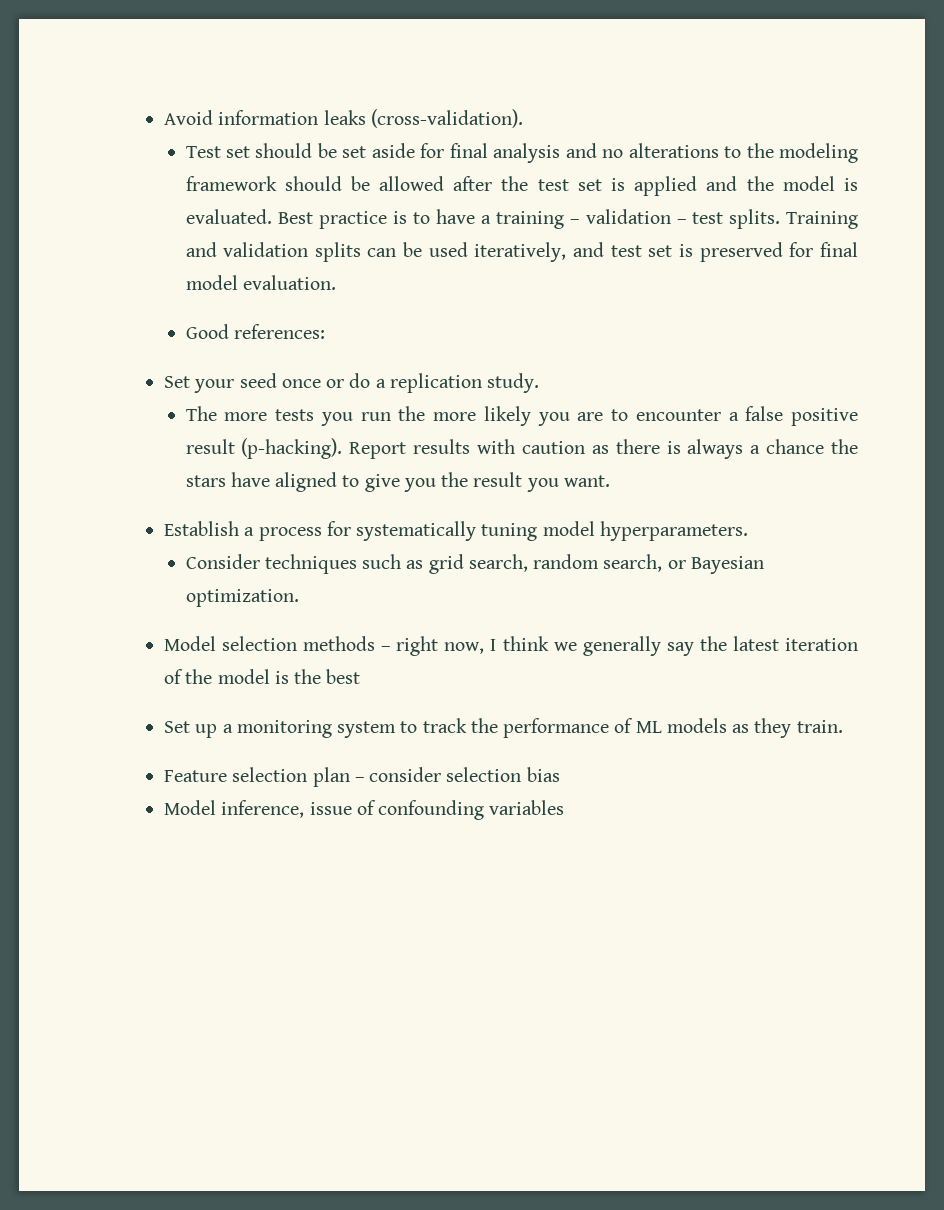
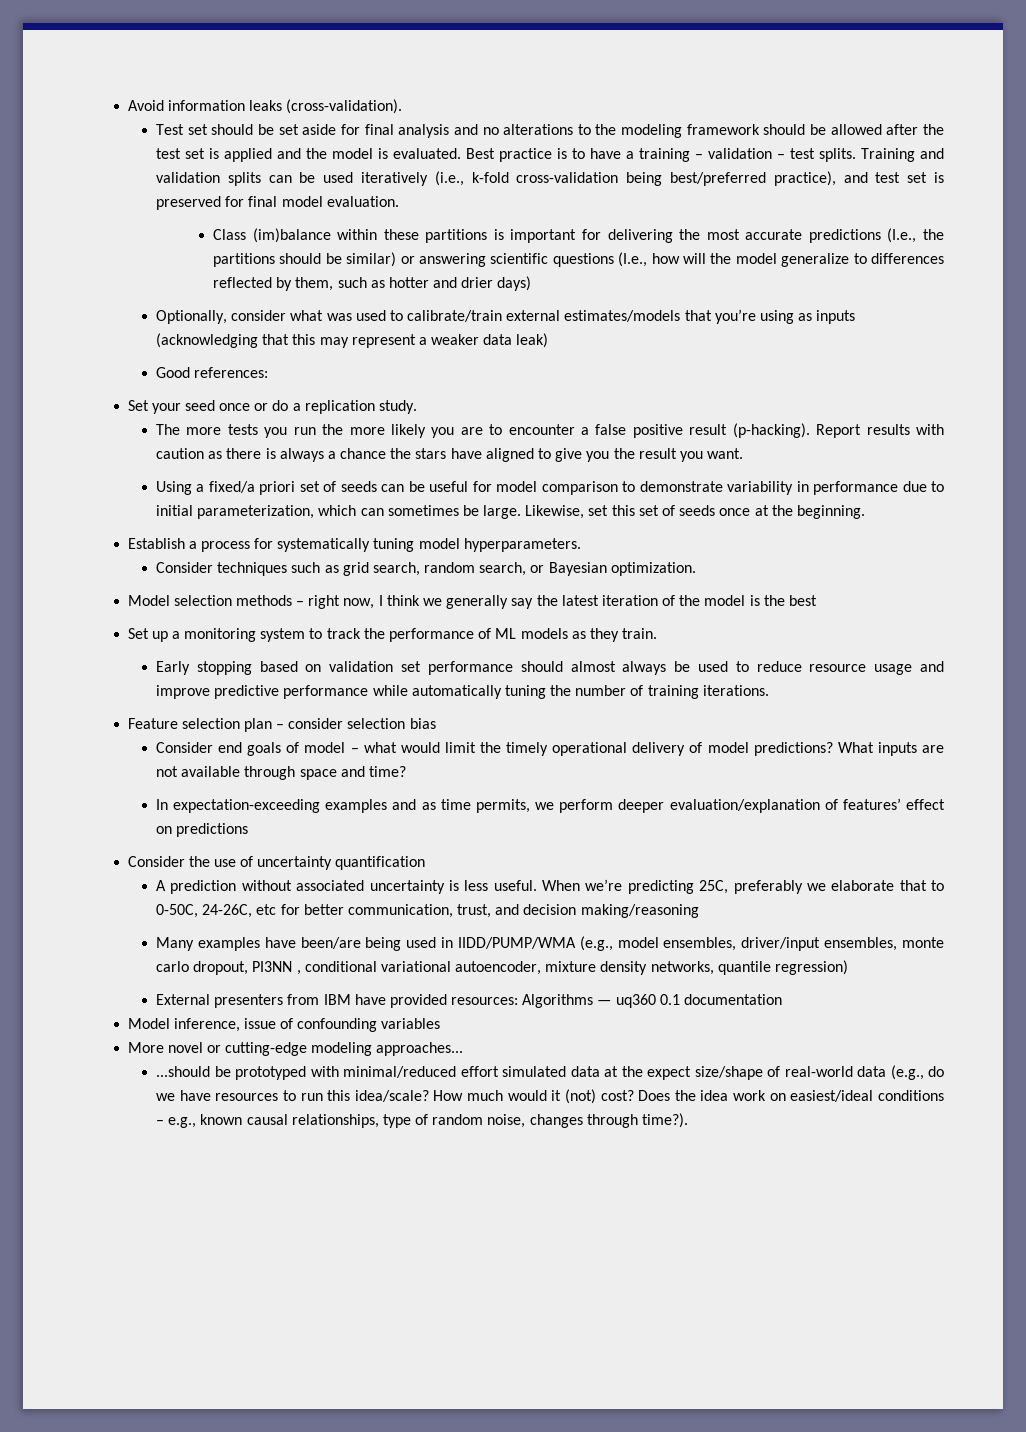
[474,242,567,262] iteratively, -> [360,171,836,186] iteratively (i.e., k-fold cross-validation being best/preferred practice),
(336, 282) none -> [212,228,944,243] [212,252,945,267] [212,276,532,291] [155,309,856,324] [155,333,549,348] // Class (im)balance within these partitions is important for delivering the most accurate predictions (I.e., the partitions should be similar) or answering scientific questions (I.e., how will the model generalize to differences reflected by them, such as hotter and drier days) // Optionally, consider what was used to calibrate/train external estimates/models that you’re using as inputs (acknowledging that this may represent a weaker data leak)
(610, 481) none -> [155,481,944,495] [155,505,865,519] // Using a fixed/a priori set of seeds can be useful for model comparison to demonstrate variability in performance due to initial parameterization, which can sometimes be large. Likewise, set this set of seeds once at the beginning.
(843, 726) none -> [155,661,945,675] [155,685,769,699] // Early stopping based on validation set performance should almost always be used to reduce resource usage and improve predictive performance while automatically tuning the number of training iterations.
(560, 774) none -> [155,742,944,756] [155,766,406,780] [155,798,946,813] [155,823,249,837] [127,856,426,870] [155,879,945,894] [155,904,699,918] [155,936,944,951] [155,960,849,975] [155,994,783,1008] // Consider end goals of model – what would limit the timely operational delivery of model predictions? What inputs are not available through space and time? // In expectation-exceeding examples and as time permits, we perform deeper evaluation/explanation of features’ effect on predictions // Consider the use of uncertainty quantification // A prediction without associated uncertainty is less useful. When we’re predicting 25C, preferably we elaborate that to 0-50C, 24-26C, etc for better communication, trust, and decision making/reasoning // Many examples have been/are being used in IIDD/PUMP/WMA (e.g., model ensembles, driver/input ensembles, monte carlo dropout, PI3NN , conditional variational autoencoder, mixture density networks, quantile regression) // External presenters from IBM have provided resources: Algorithms — uq360 0.1 documentation
(565, 807) none -> [127,1042,464,1056] [155,1065,945,1080] [155,1089,945,1104] [155,1113,689,1128] // More novel or cutting-edge modeling approaches... // ...should be prototyped with minimal/reduced effort simulated data at the expect size/shape of real-world data (e.g., do we have resources to run this idea/scale? How much would it (not) cost? Does the idea work on easiest/ideal conditions – e.g., known causal relationships, type of random noise, changes through time?).

